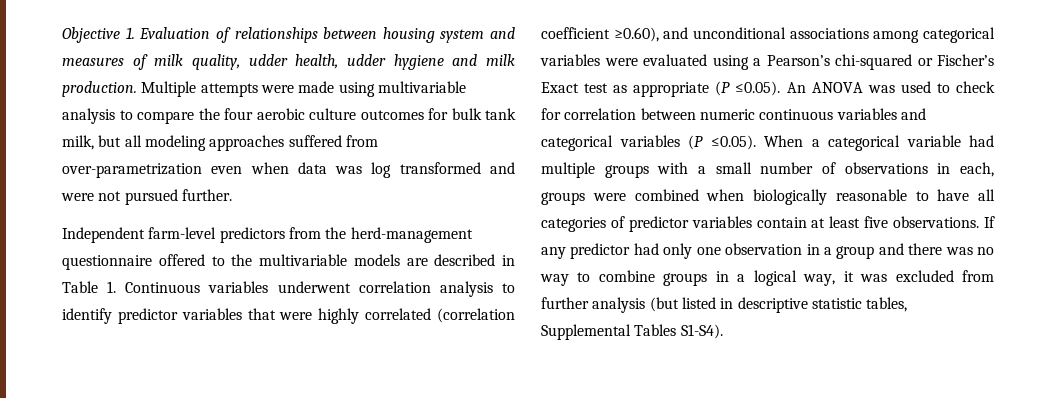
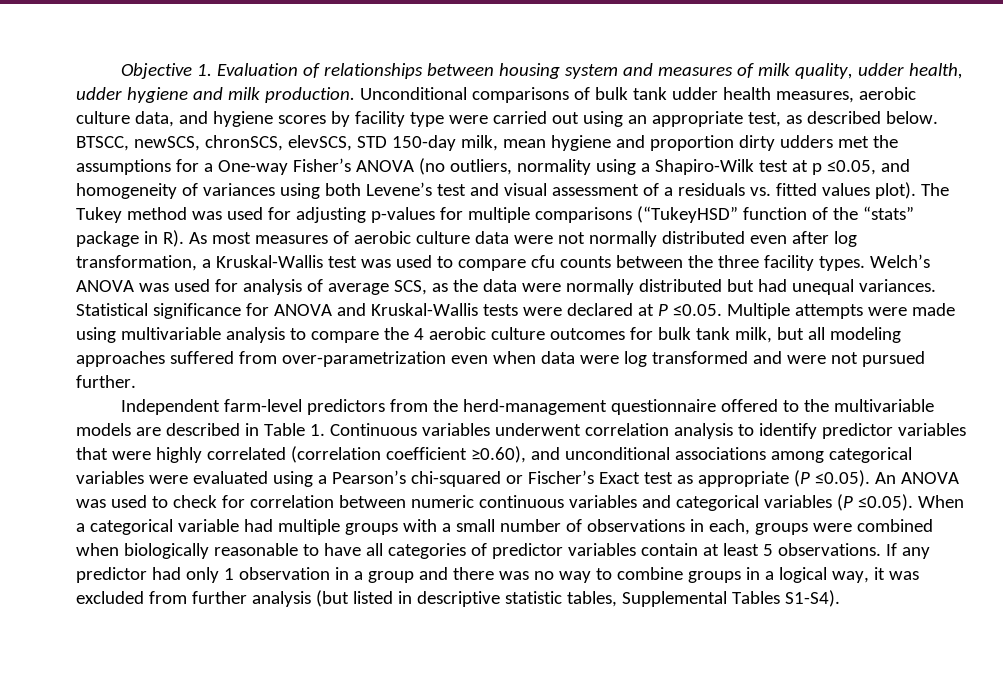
(137, 89) none -> [359,87,916,103] [76,111,938,127] [76,135,898,151] [76,158,910,175] [76,182,949,199] [76,206,914,223] [76,230,857,247] [76,254,930,271] [76,279,936,295] [76,303,722,319] Unconditional comparisons of bulk tank udder health measures, aerobic culture data, and hygiene scores by facility type were carried out using an appropriate test, as described below. BTSCC, newSCS, chronSCS, elevSCS, STD 150-day milk, mean hygiene and proportion dirty udders met the assumptions for a One-way Fisher’s ANOVA (no outliers, normality using a Shapiro-Wilk test at p ≤0.05, and homogeneity of variances using both Levene’s test and visual assessment of a residuals vs. fitted values plot). The Tukey method was used for adjusting p-values for multiple comparisons (“TukeyHSD” function of the “stats” package in R). As most measures of aerobic culture data were not normally distributed even after log transformation, a Kruskal-Wallis test was used to compare cfu counts between the three facility types. Welch’s ANOVA was used for analysis of average SCS, as the data were normally distributed but had unequal variances. Statistical significance for ANOVA and Kruskal-Wallis tests were declared at P ≤0.05.
[224,108,253,120] four -> [413,328,424,340] 4
[335,166,363,174] was -> [579,355,619,364] were
[864,216,889,228] five -> [762,544,773,556] 5
[696,247,721,255] one -> [223,568,234,580] 1

